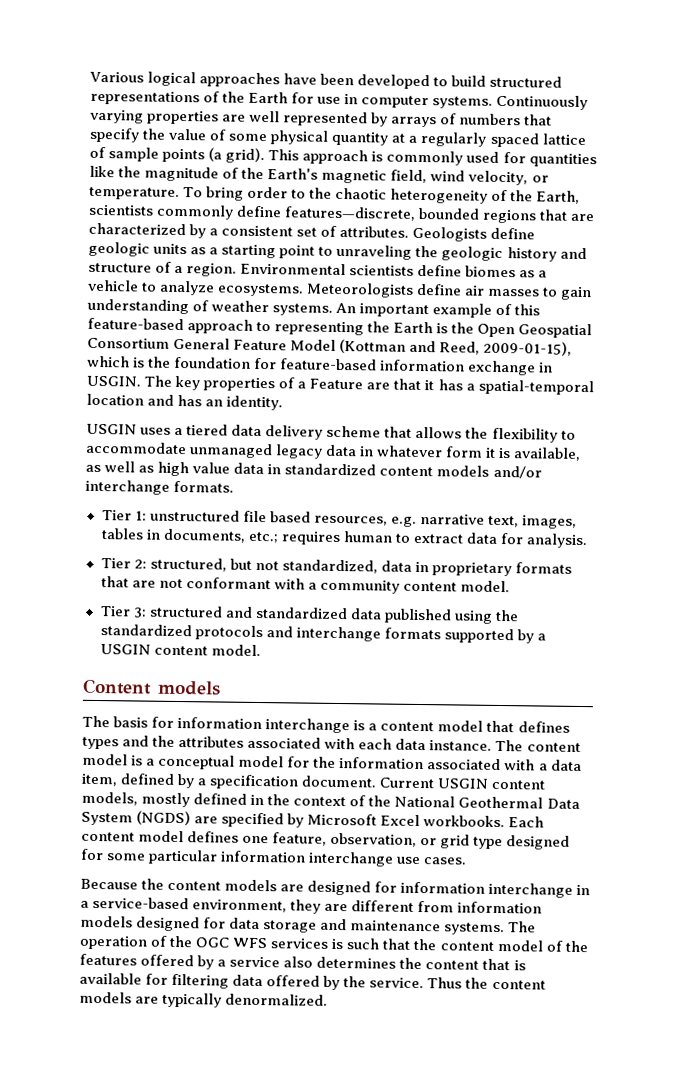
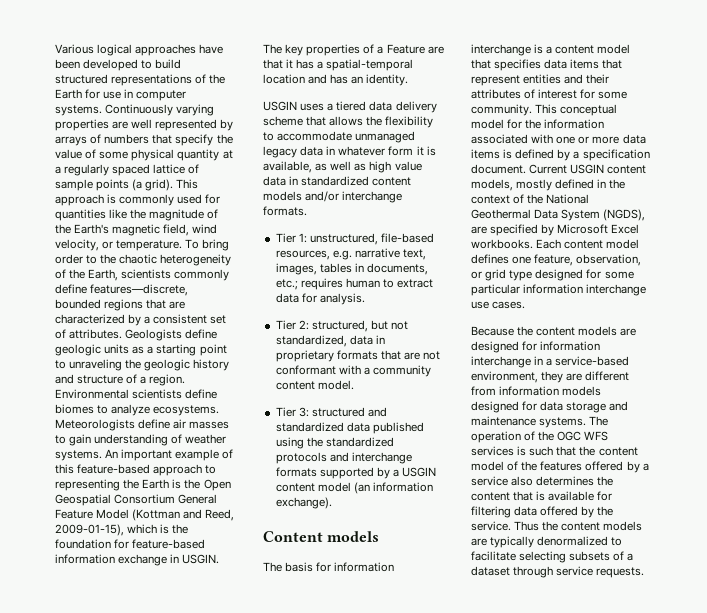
[519,270,548,278] [87,279,139,292] as a vehicle -> (94, 409) none
[149,509,311,523] unstructured file based -> [309,233,434,245] unstructured, file-based
[210,644,261,657] model. -> [317,482,433,494] [275,497,332,509] model (an information exchange).
[517,721,570,733] [82,735,581,752] [82,753,156,766] defines types and the attributes associated with each data instance. The content model is a -> [494,59,623,71] [471,74,610,86] [471,89,628,99] [471,104,558,116] specifies data items that represent entities and their attributes of interest for some community. This
[538,759,582,772] [81,773,117,787] a data item, -> [556,134,646,144] [471,149,513,159] one or more data items is
[136,810,192,826] (NGDS) -> [603,209,646,221] (NGDS),
[225,993,329,1006] denormalized. -> [537,536,623,546] [471,551,634,563] [471,566,645,578] denormalized to facilitate selecting subsets of a dataset through service requests.

